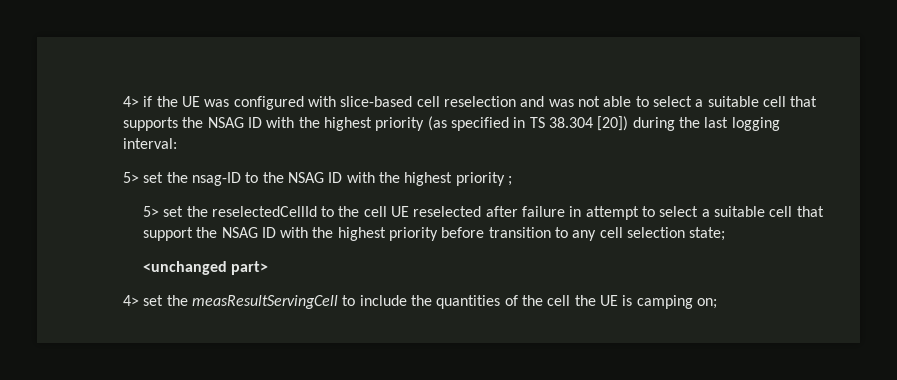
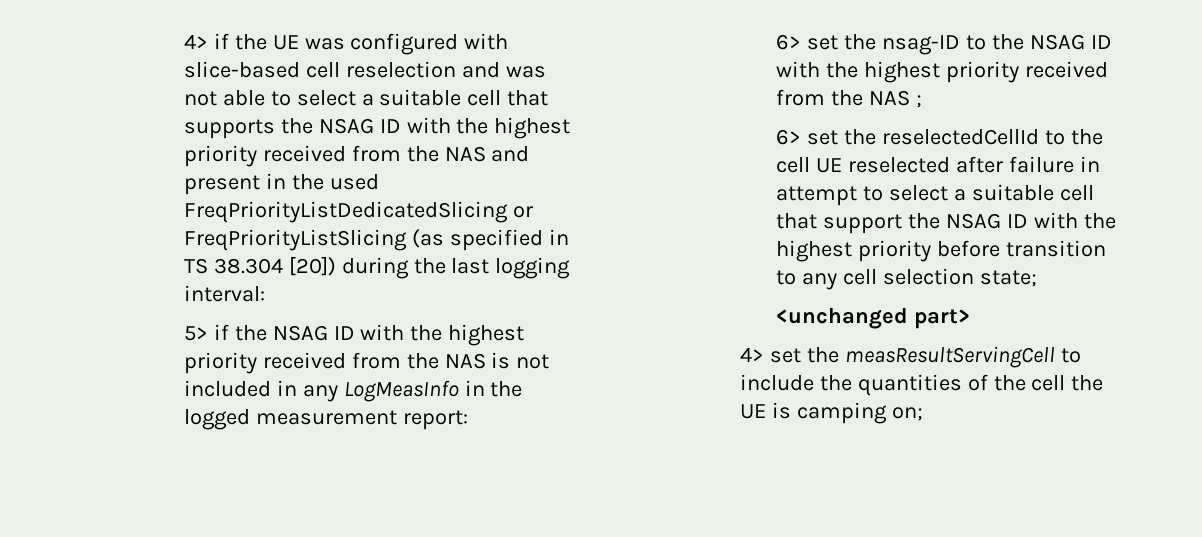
(425, 124) none -> [262,145,530,162] [183,173,379,195] [183,201,533,223] [183,229,407,251] received from the NAS and present in the used FreqPriorityListDedicatedSlicing or FreqPriorityListSlicing
(140, 177) none -> [213,324,525,346] [183,352,550,374] [183,380,523,402] [183,409,468,430] [776,34,802,50] if the NSAG ID with the highest priority received from the NAS is not included in any LogMeasInfo in the logged measurement report: // 6>
(505, 179) none -> [1024,61,1108,78] [776,89,910,106] received from the NAS
[142,206,159,217] 5> -> [776,129,802,145] 6>

